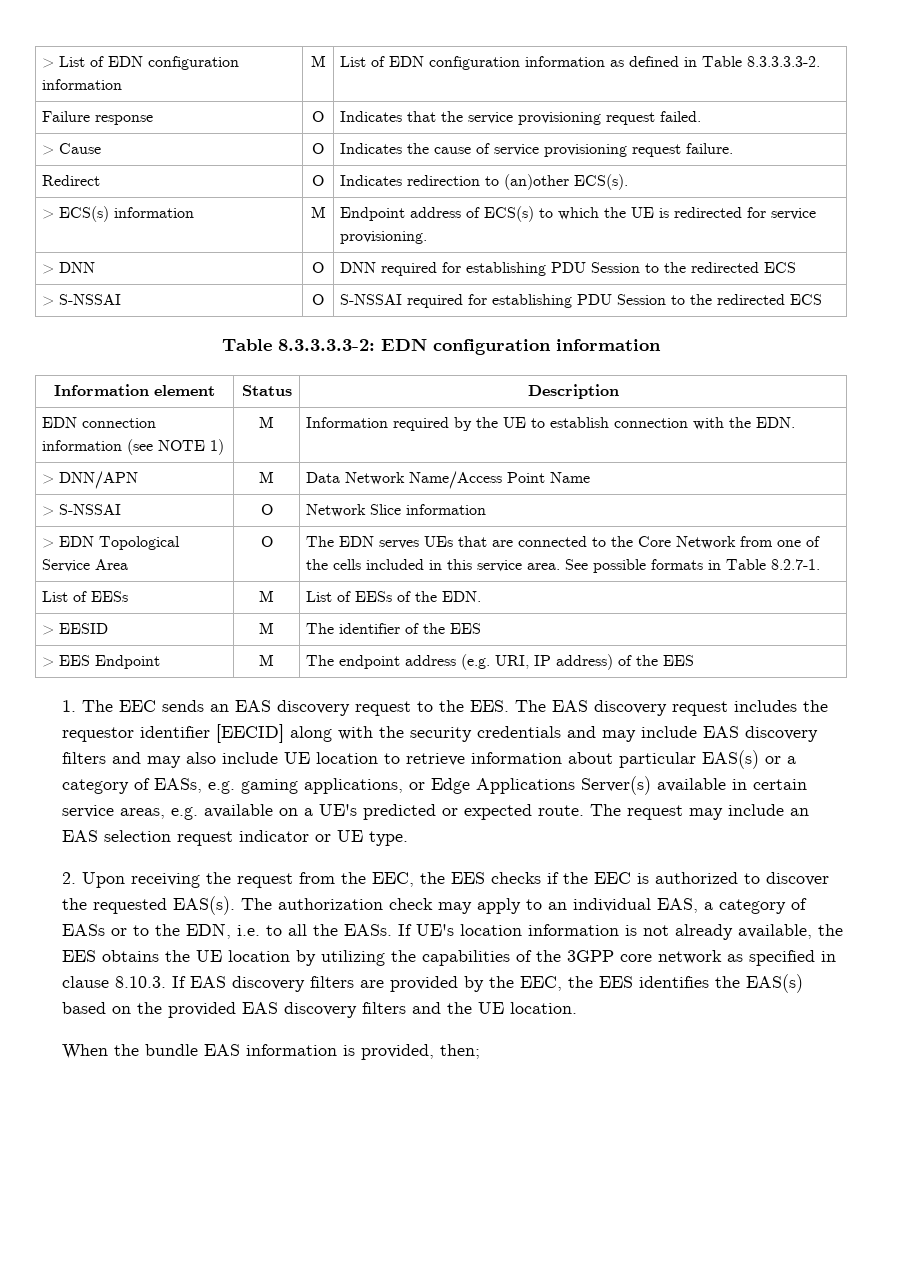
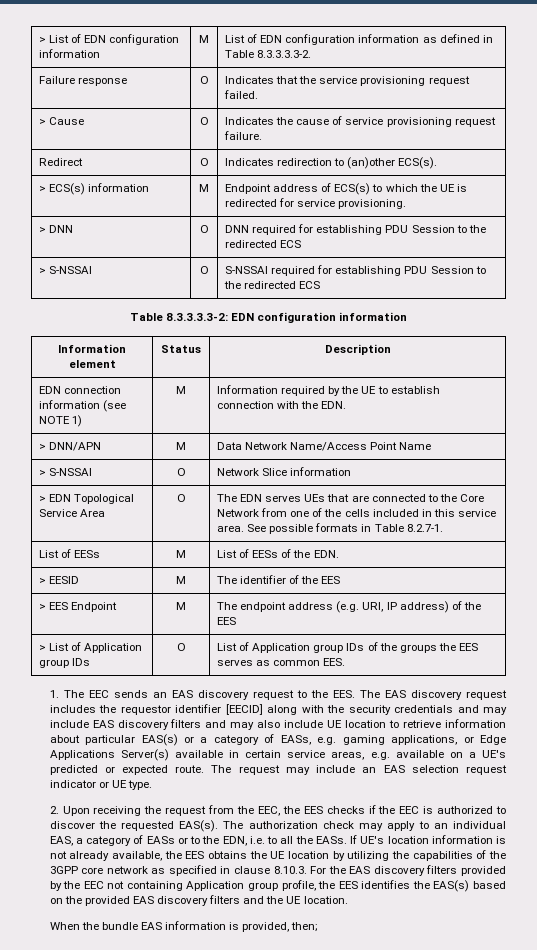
(695, 660) none -> [39,642,143,653] [39,658,91,668] [176,643,186,651] [217,642,479,653] [217,658,346,666] // > List of Application group IDs | O | List of Application group IDs of the groups the EES serves as common EES.
[172,976,385,992] If EAS discovery filters are -> [310,865,458,876] For the EAS discovery filters
[520,976,563,991] EEC, -> [83,880,316,891] EEC not containing Application group profile,

